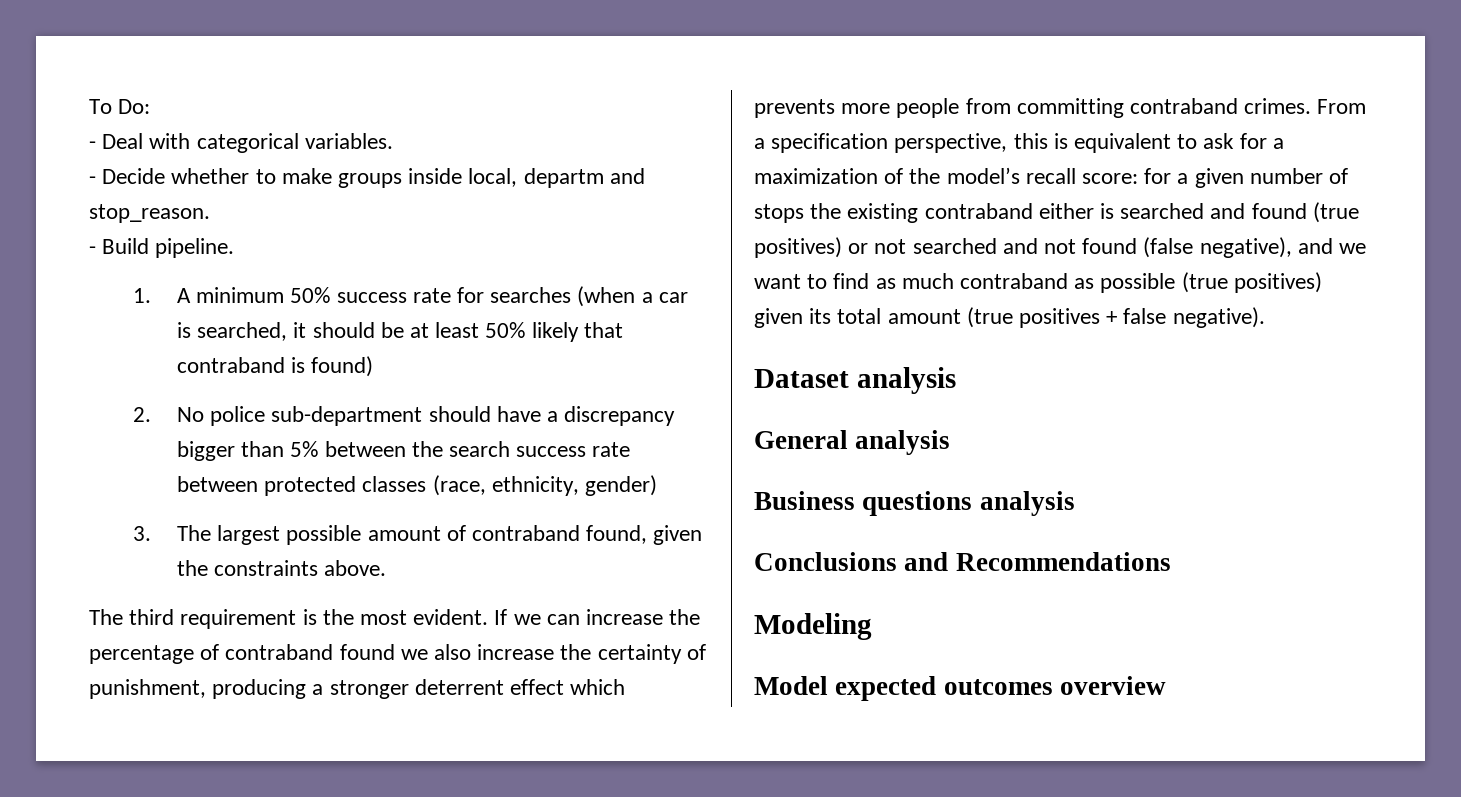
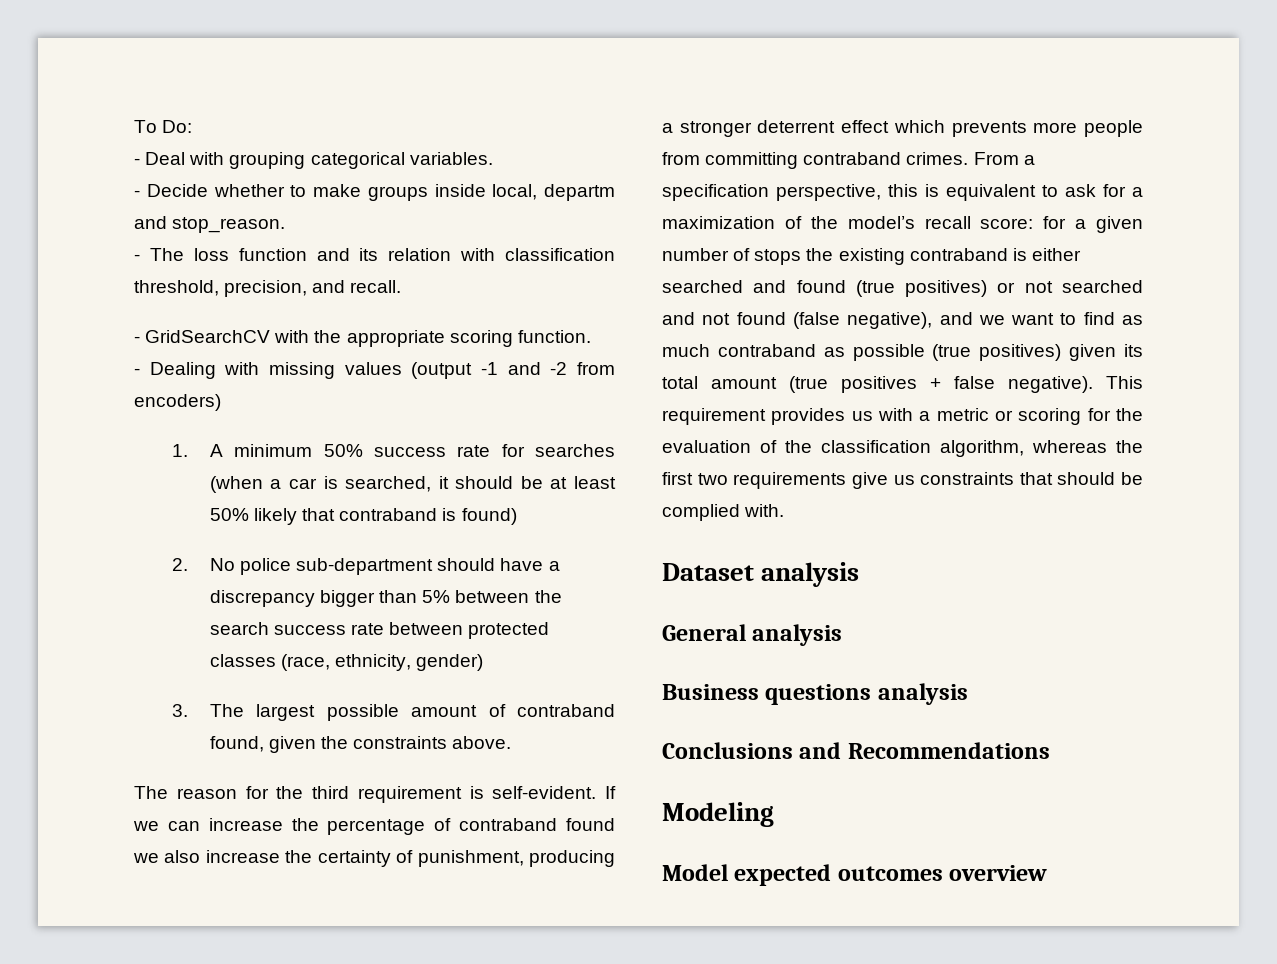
(191, 141) none -> [229,152,306,169] grouping
[102,238,235,258] Build pipeline. -> [149,248,615,261] [134,280,402,297] [134,330,591,347] [134,362,615,379] [134,394,221,411] The loss function and its relation with classification threshold, precision, and recall. // - GridSearchCV with the appropriate scoring function. // - Dealing with missing values (output -1 and -2 from encoders)
[129,609,489,629] third requirement is the most evident. -> [176,786,597,803] reason for the third requirement is self-evident.
[1038,203,1115,219] either is -> [1012,248,1081,261] is either
(1265, 317) none -> [1106,376,1143,389] [662,408,1143,425] [662,440,1143,457] [662,472,1143,489] [662,504,785,521] This requirement provides us with a metric or scoring for the evaluation of the classification algorithm, whereas the first two requirements give us constraints that should be complied with.

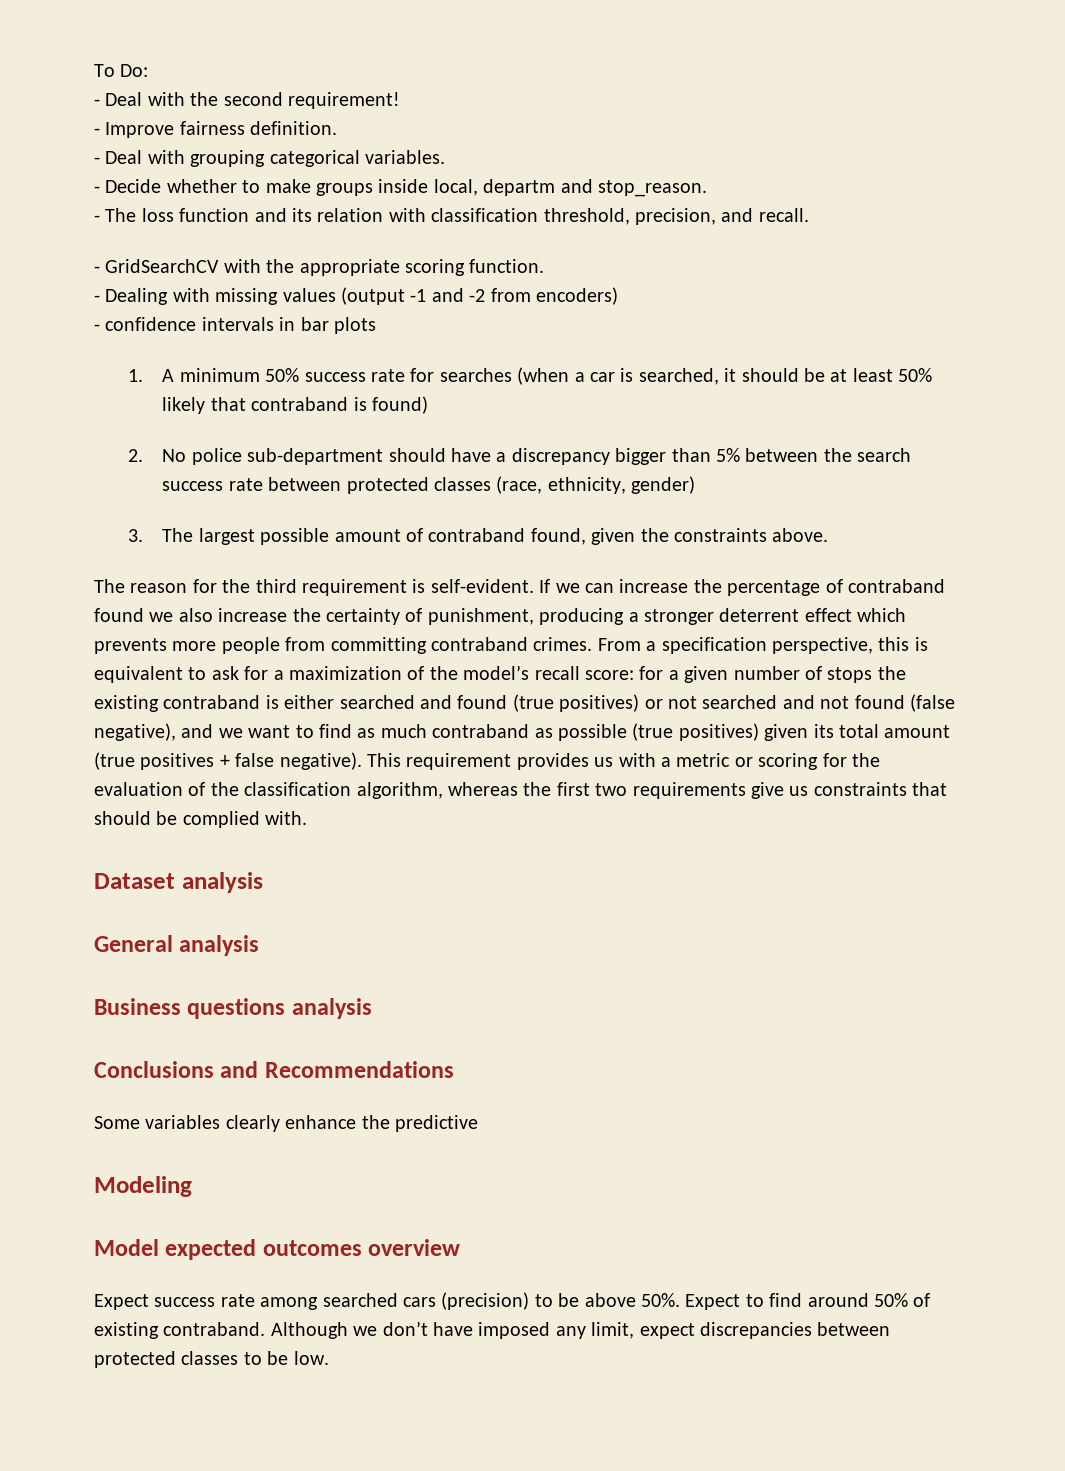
(193, 126) none -> [94,92,400,109] [94,121,338,138] // - Deal with the second requirement! // - Improve fairness definition.
(221, 402) none -> [94,317,376,334] // - confidence intervals in bar plots
(1050, 750) none -> [94,1115,478,1132] // Some variables clearly enhance the predictive
(1048, 873) none -> [94,1292,931,1310] [94,1321,891,1339] [94,1351,329,1368] // Expect success rate among searched cars (precision) to be above 50%. Expect to find around 50% of existing contraband. Although we don’t have imposed any limit, expect discrepancies between protected classes to be low.

